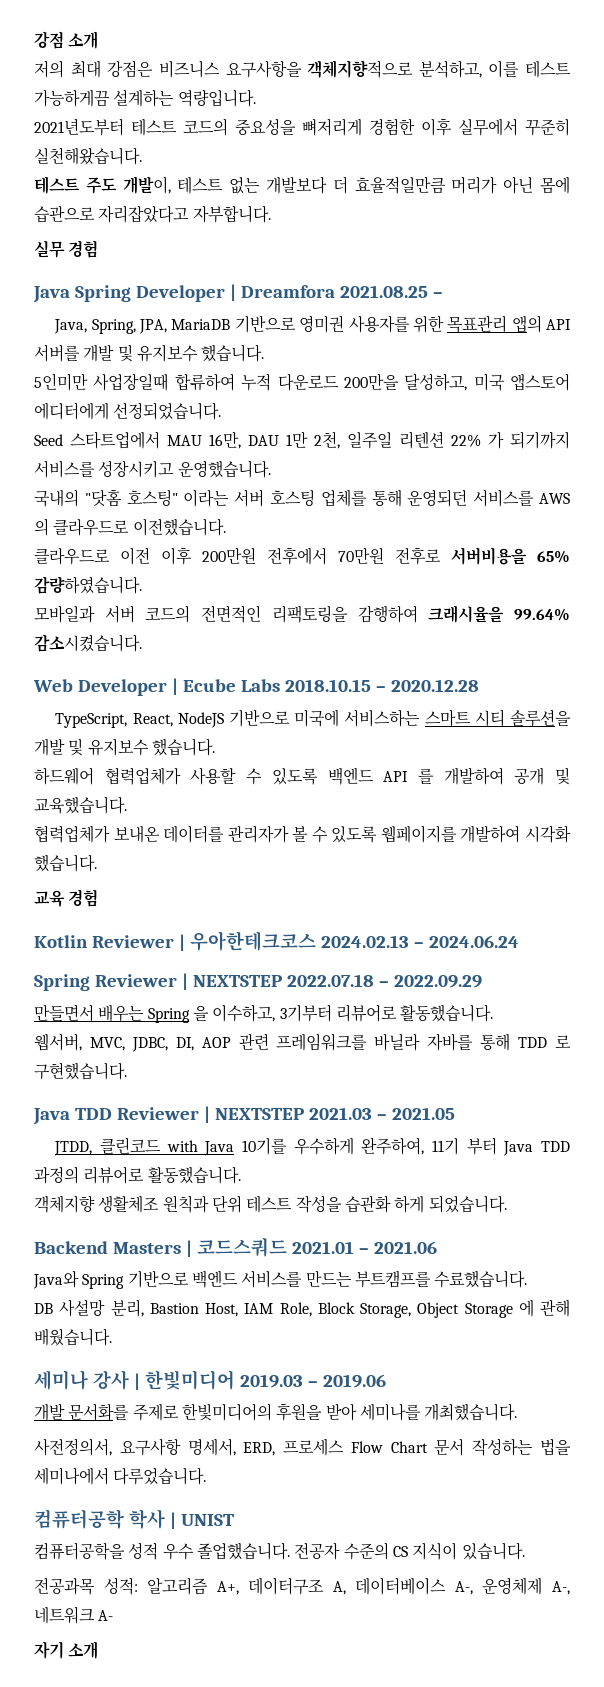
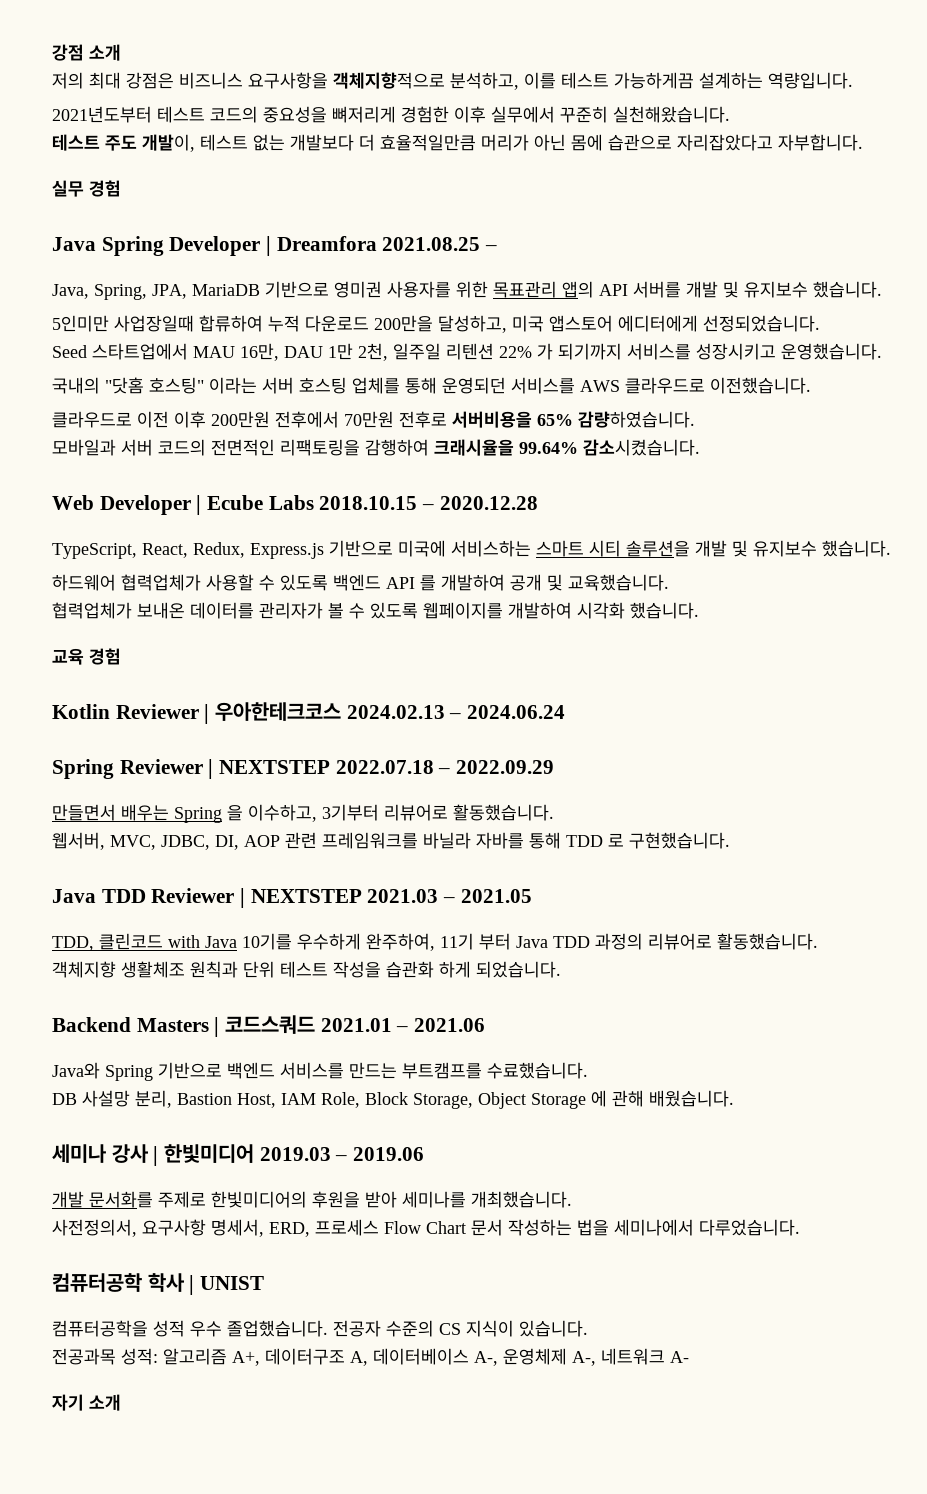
[34,518,49,536] 의 -> (620, 386) none
[177,712,224,728] NodeJS -> [193,542,324,559] Redux, Express.js
[54,1141,93,1156] JTDD, -> [52,936,94,951] TDD,

